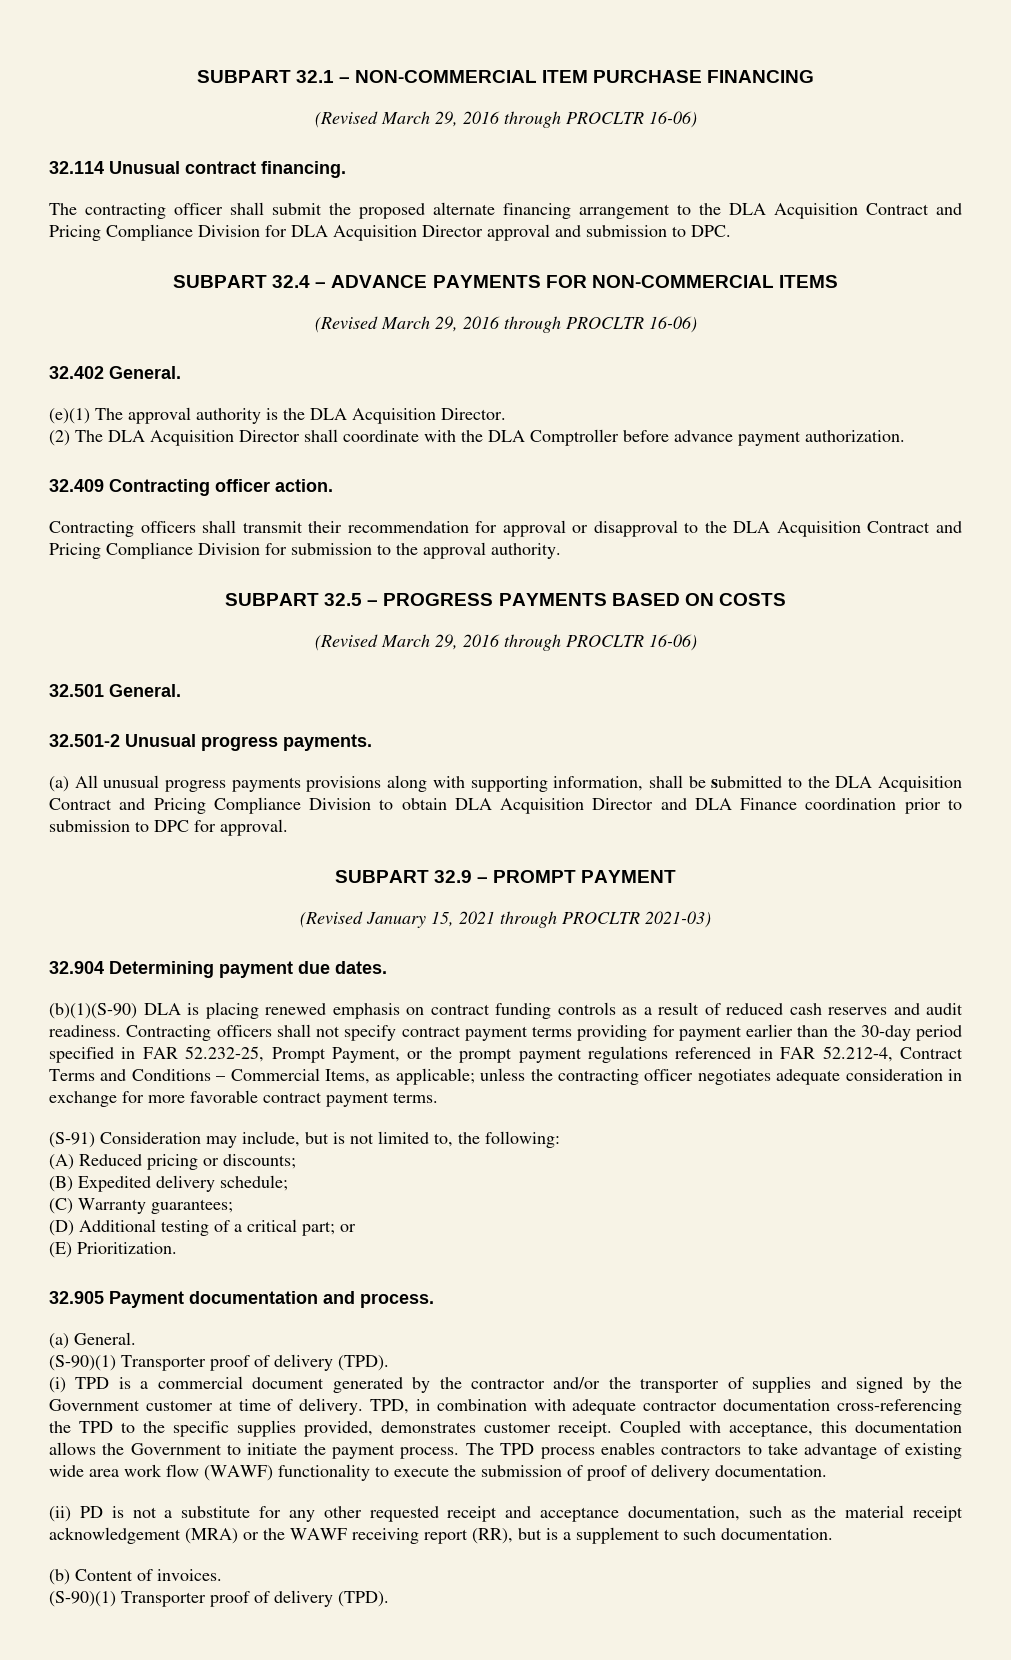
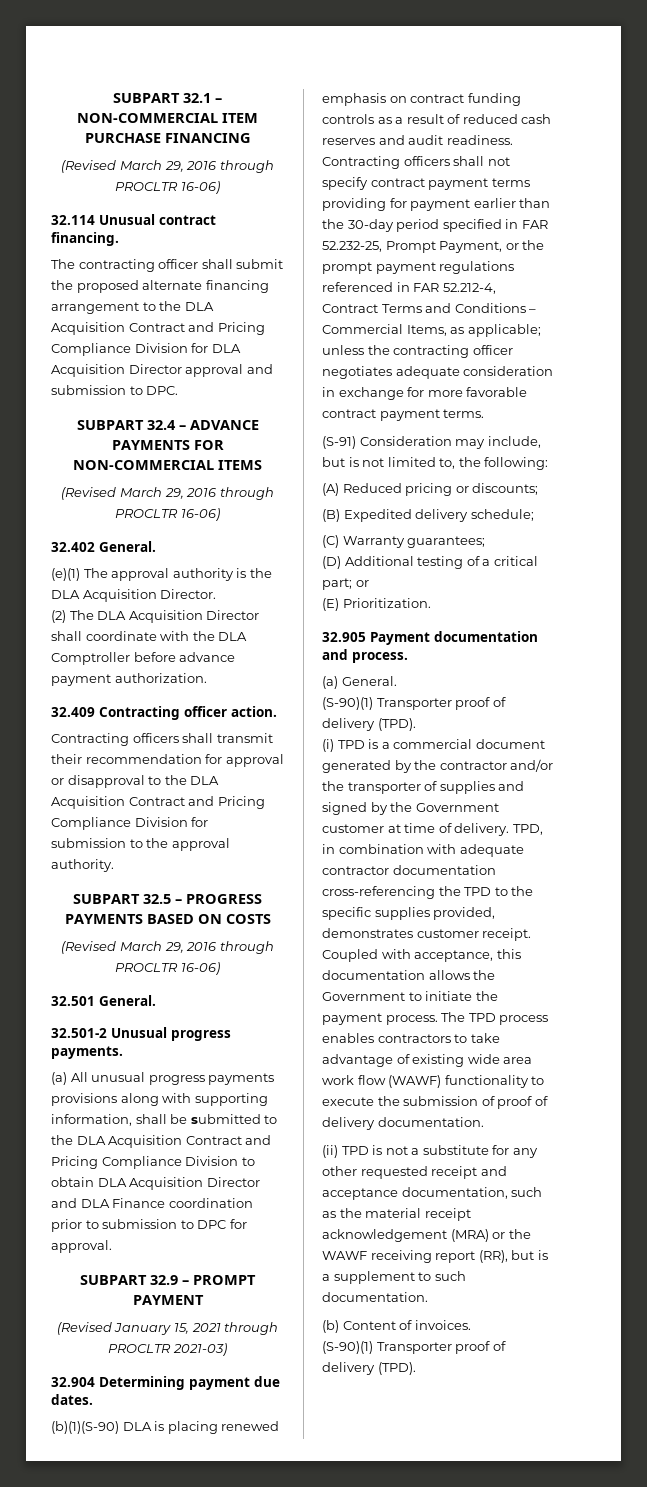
[79,1506,103,1518] PD -> [341,1146,369,1155] TPD

